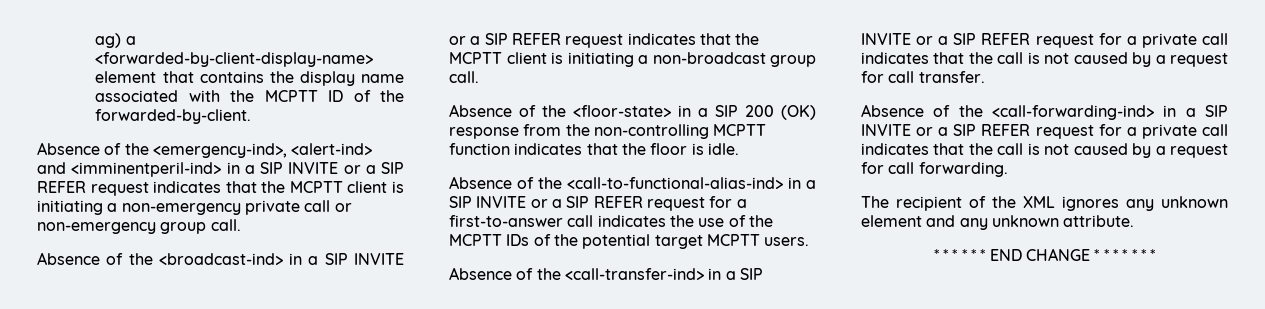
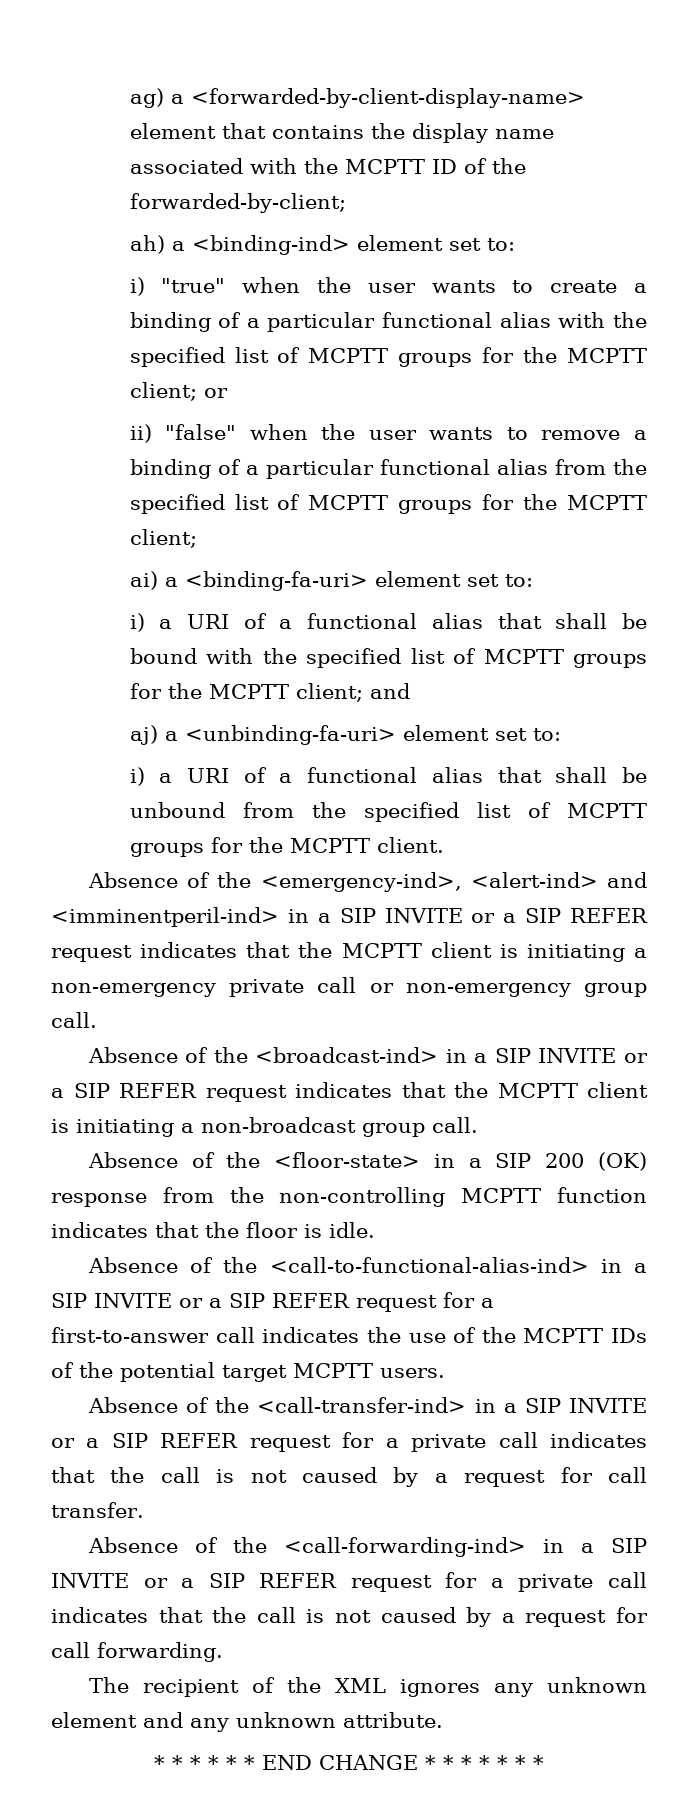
[95,109,252,124] forwarded-by-client. -> [129,193,346,213] [129,235,515,255] [129,277,648,296] [129,312,648,332] [129,347,647,367] [129,382,228,401] [129,424,648,443] [129,459,648,479] [129,494,647,514] [129,529,197,548] [129,571,533,591] [129,613,648,632] [129,648,647,668] [129,683,410,702] [129,725,561,745] [129,767,648,786] [129,802,647,822] [129,837,444,857] forwarded-by-client; // ah) a <binding-ind> element set to: // i) "true" when the user wants to create a binding of a particular functional alias with the specified list of MCPTT groups for the MCPTT client; or // ii) "false" when the user wants to remove a binding of a particular functional alias from the specified list of MCPTT groups for the MCPTT client; // ai) a <binding-fa-uri> element set to: // i) a URI of a functional alias that shall be bound with the specified list of MCPTT groups for the MCPTT client; and // aj) a <unbinding-fa-uri> element set to: // i) a URI of a functional alias that shall be unbound from the specified list of MCPTT groups for the MCPTT client.

